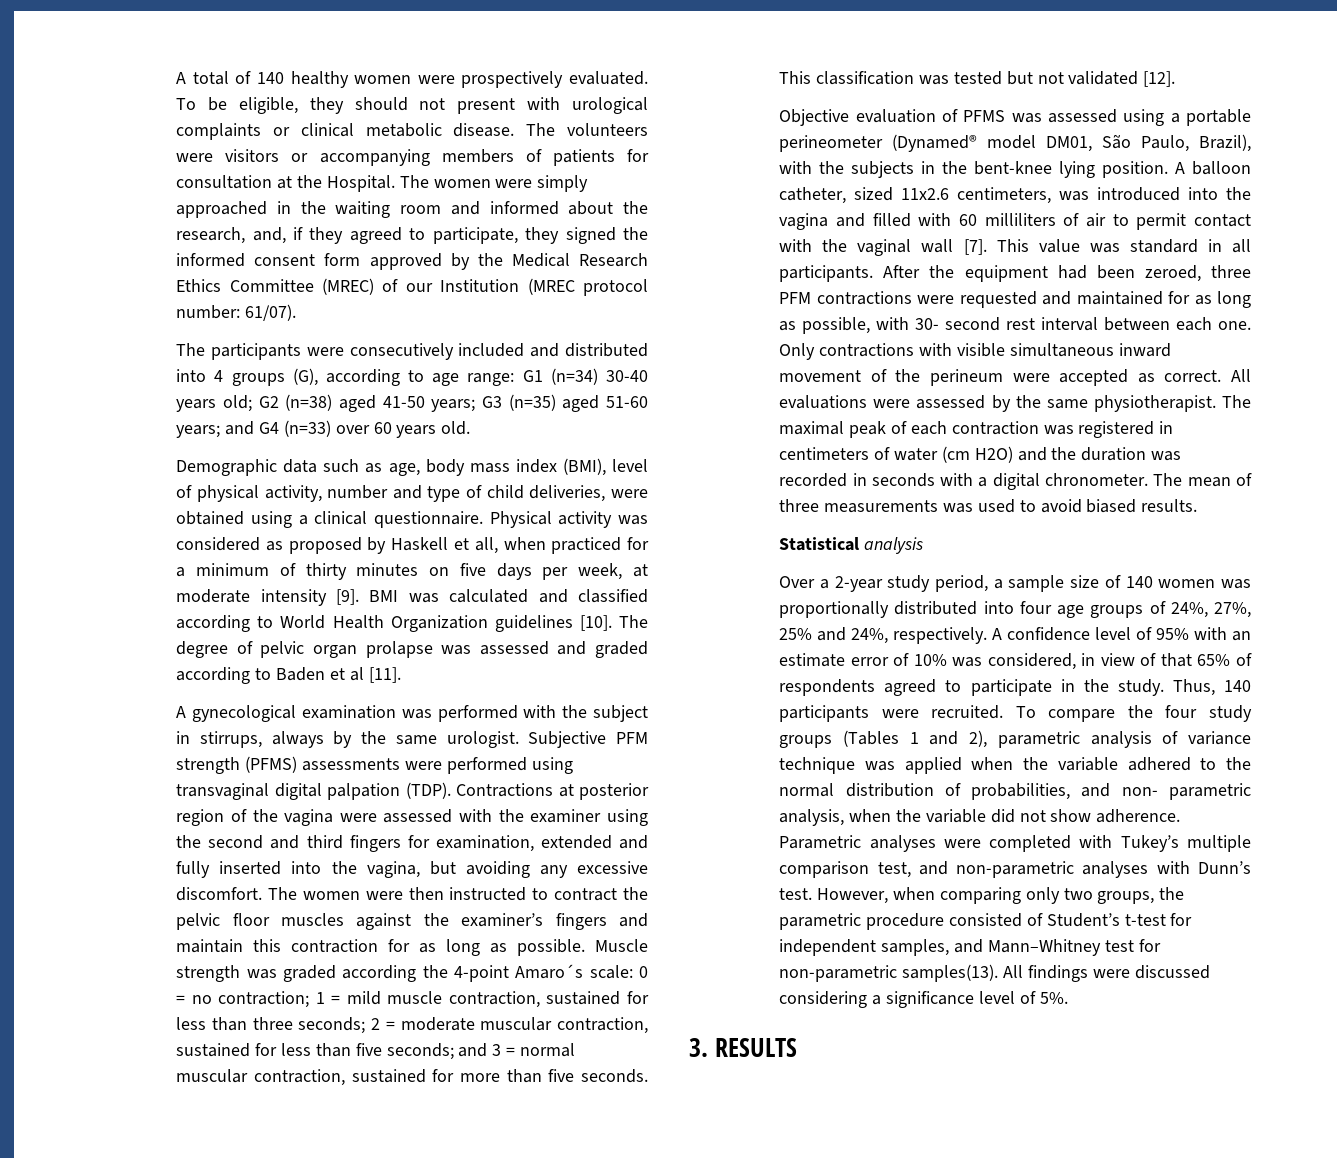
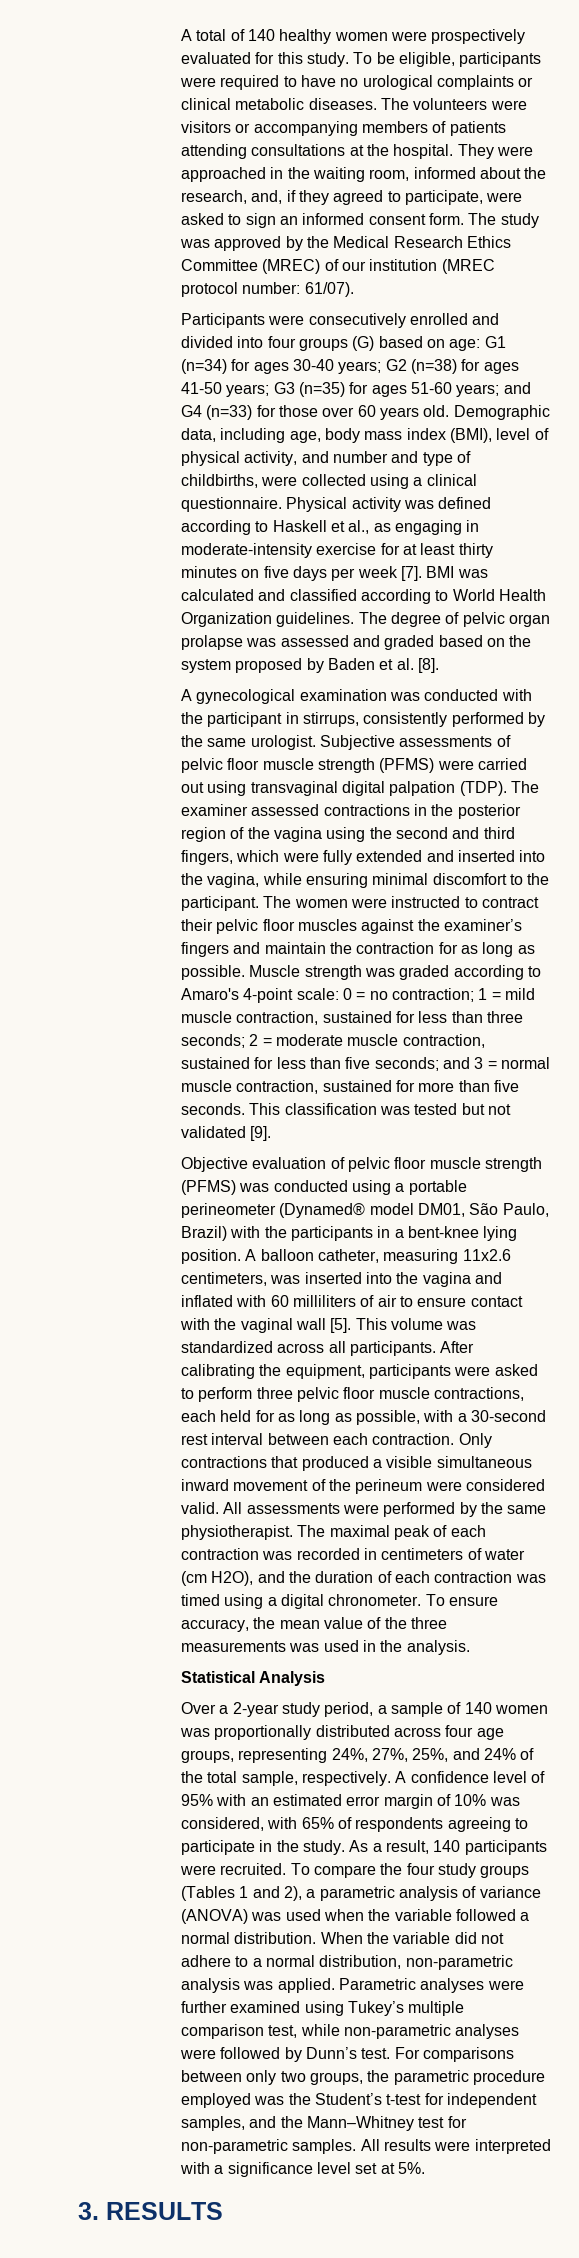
[569,71,648,85] [176,97,561,114] evaluated. To be eligible, they should not present with -> [180,52,542,67] [179,75,359,90] evaluated for this study. To be eligible, participants were required to have no
[453,123,515,137] disease. -> [308,98,377,110] diseases.
[627,149,649,162] [176,175,589,192] for consultation at the Hospital. The women were simply -> [180,144,533,159] attending consultations at the hospital. They were
[400,201,480,215] room and -> [369,169,410,181] room,
[525,227,648,244] [176,253,361,267] they signed the informed consent form -> [486,192,523,202] [180,213,539,228] [179,239,210,248] were asked to sign an informed consent form. The study was
[440,279,520,292] Institution -> [369,259,438,271] institution
[176,343,648,360] [176,368,648,386] [176,394,376,412] The participants were consecutively included and distributed into 4 groups (G), according to age range: G1 (n=34) 30-40 years old; G2 (n=38) aged -> [180,313,500,328] [180,336,506,351] [180,359,519,374] Participants were consecutively enrolled and divided into four groups (G) based on age: G1 (n=34) for ages 30-40 years; G2 (n=38) for ages
[562,395,600,412] aged -> [349,382,407,397] for ages
(331, 428) none -> [256,405,318,417] for those
[176,459,383,476] // Demographic data such as -> [453,405,550,420] [180,428,286,443] Demographic data, including
(322, 493) none -> [301,451,329,463] and
[486,485,648,502] [176,511,245,525] child deliveries, were obtained -> [180,474,366,488] childbirths, were collected
[176,537,650,554] [176,563,296,577] considered as proposed by Haskell et all, when practiced for a minimum of -> [438,497,492,509] [180,520,480,535] [180,543,456,558] defined according to Haskell et al., as engaging in moderate-intensity exercise for at least
[578,563,648,580] [176,589,360,606] week, at moderate intensity [9]. -> [357,566,422,581] week [7].
[494,615,612,632] guidelines [10]. -> [276,612,355,627] guidelines.
[176,667,401,684] according to Baden et al [11]. -> [438,635,532,647] [180,658,439,673] based on the system proposed by Baden et al. [8].
[437,705,648,722] performed with the subject -> [424,689,532,701] [180,712,283,727] conducted with the participant
[271,731,324,748] always -> [363,712,524,727] consistently performed
[616,732,648,744] [176,756,527,774] PFM strength (PFMS) assessments were performed -> [399,735,511,747] [180,758,527,773] [180,782,204,793] assessments of pelvic floor muscle strength (PFMS) were carried out
[456,783,574,797] Contractions at -> [510,781,539,793] [180,804,454,816] The examiner assessed contractions in the
[339,809,602,823] were assessed with the examiner -> (322, 834) none
[349,835,534,852] fingers for examination, -> [180,850,352,865] fingers, which were fully
[176,861,211,878] fully -> (454, 856) none
[429,861,648,878] [176,887,444,901] but avoiding any excessive discomfort. The women were then -> [262,873,550,888] [180,896,387,911] while ensuring minimal discomfort to the participant. The women were
[623,887,648,900] the -> [180,919,213,931] their
[253,939,282,952] this -> [329,942,352,954] the
[422,964,584,982] the 4-point Amaro´s -> [527,966,541,977] [180,988,294,1003] to Amaro's 4-point
[480,1017,553,1031] muscular -> [347,1034,399,1046] muscle
[176,1069,249,1083] muscular -> [180,1080,232,1092] muscle
[1143,71,1176,87] [12]. -> [250,1126,272,1141] [9].
[963,109,1117,123] PFMS was assessed -> [347,1157,542,1172] [180,1180,348,1195] pelvic floor muscle strength (PFMS) was conducted
[1199,134,1251,152] [779,161,968,178] Brazil), with the subjects in the -> [180,1226,404,1241] Brazil) with the participants in a
[854,187,894,201] sized -> [383,1249,459,1264] measuring
[1097,187,1181,201] introduced -> [304,1272,362,1284] inserted
[872,213,911,227] filled -> [180,1295,233,1307] inflated
[1136,213,1187,230] permit -> [417,1297,467,1307] ensure
[963,239,1251,255] [779,265,1251,282] [779,291,1163,308] [7]. This value was standard in all participants. After the equipment had been zeroed, three PFM contractions were requested and maintained -> [330,1318,477,1333] [180,1341,475,1356] [180,1364,538,1379] [180,1387,524,1402] [180,1410,252,1422] [5]. This volume was standardized across all participants. After calibrating the equipment, participants were asked to perform three pelvic floor muscle contractions, each held
[915,317,1001,331] 30- second -> [457,1410,546,1422] a 30-second
[1218,321,1251,330] one. -> [372,1433,455,1445] contraction.
[918,343,952,356] with -> [271,1456,382,1471] that produced a
[1059,369,1251,386] [779,395,986,409] accepted as correct. All evaluations were assessed -> [465,1479,545,1491] [180,1502,456,1517] considered valid. All assessments were performed
[1078,421,1155,438] registered -> [296,1548,360,1560] recorded
[974,446,1013,463] H2O) -> [211,1571,254,1586] H2O),
[1151,451,1182,461] [779,473,1252,490] [779,499,1198,513] was recorded in seconds with a digital chronometer. The mean of three measurements was used to avoid biased results. -> [377,1571,546,1583] [180,1594,498,1609] [180,1617,447,1632] [180,1640,470,1655] of each contraction was timed using a digital chronometer. To ensure accuracy, the mean value of the three measurements was used in the analysis.
[864,537,924,554] analysis -> [259,1671,326,1686] Analysis
[1070,575,1100,588] size -> (443, 1709) none
[983,601,1014,614] into -> [393,1727,441,1737] across
[1090,601,1251,618] [779,627,889,644] groups of 24%, 27%, 25% and 24%, -> [180,1748,535,1763] [180,1771,298,1786] groups, representing 24%, 27%, 25%, and 24% of the total sample,
[779,653,889,667] estimate error -> [272,1794,433,1809] estimated error margin
[1081,653,1192,667] in view of that -> [267,1817,298,1829] with
[884,679,937,696] agreed -> [447,1817,511,1832] agreeing
[1172,679,1215,696] Thus, -> [349,1840,429,1854] As a result,
(988, 739) none -> [306,1889,316,1898] a
[779,757,1251,774] [779,783,1251,800] [779,809,1181,826] [779,835,1113,852] technique was applied when the variable adhered to the normal distribution of probabilities, and non- parametric analysis, when the variable did not show adherence. Parametric analyses were completed with -> [180,1909,530,1924] [180,1932,504,1944] [180,1955,513,1970] [180,1978,524,1993] [180,2001,344,2016] (ANOVA) was used when the variable followed a normal distribution. When the variable did not adhere to a normal distribution, non-parametric analysis was applied. Parametric analyses were further examined using
[918,861,948,875] and -> [300,2024,340,2036] while
[1156,861,1251,874] [779,887,1021,904] with Dunn’s test. However, when comparing -> [179,2047,514,2062] [180,2070,242,2082] were followed by Dunn’s test. For comparisons between
[948,913,1043,927] consisted of -> [180,2093,311,2108] employed was the
(983, 946) none -> [280,2116,303,2128] the
[902,964,1210,982] [779,991,868,1008] samples(13). All findings were discussed considering -> [292,2139,551,2154] [179,2162,210,2174] samples. All results were interpreted with
[1019,991,1036,1004] of -> [355,2163,395,2174] set at

